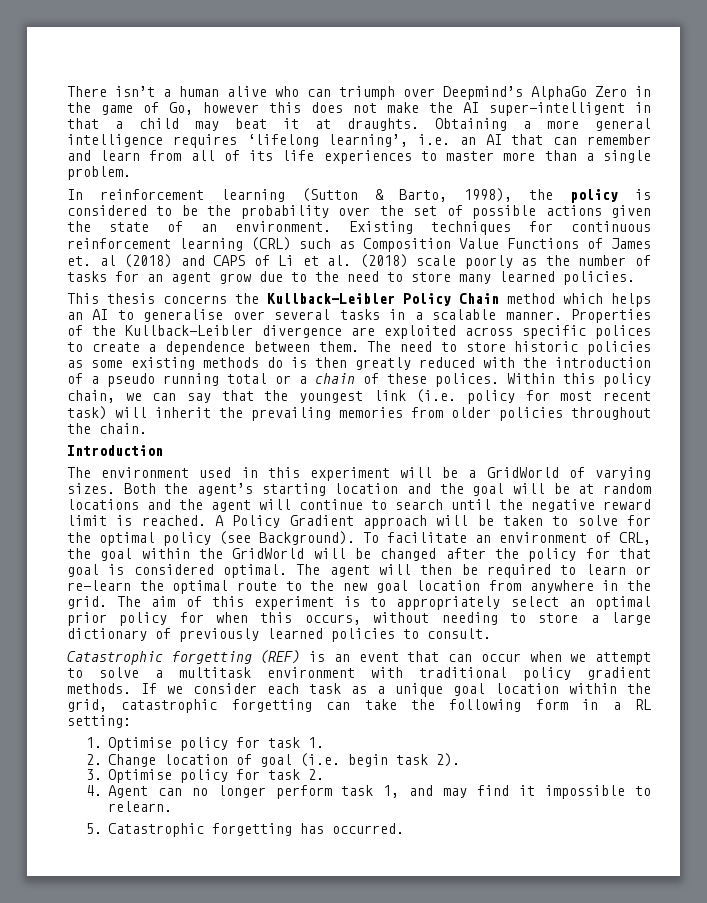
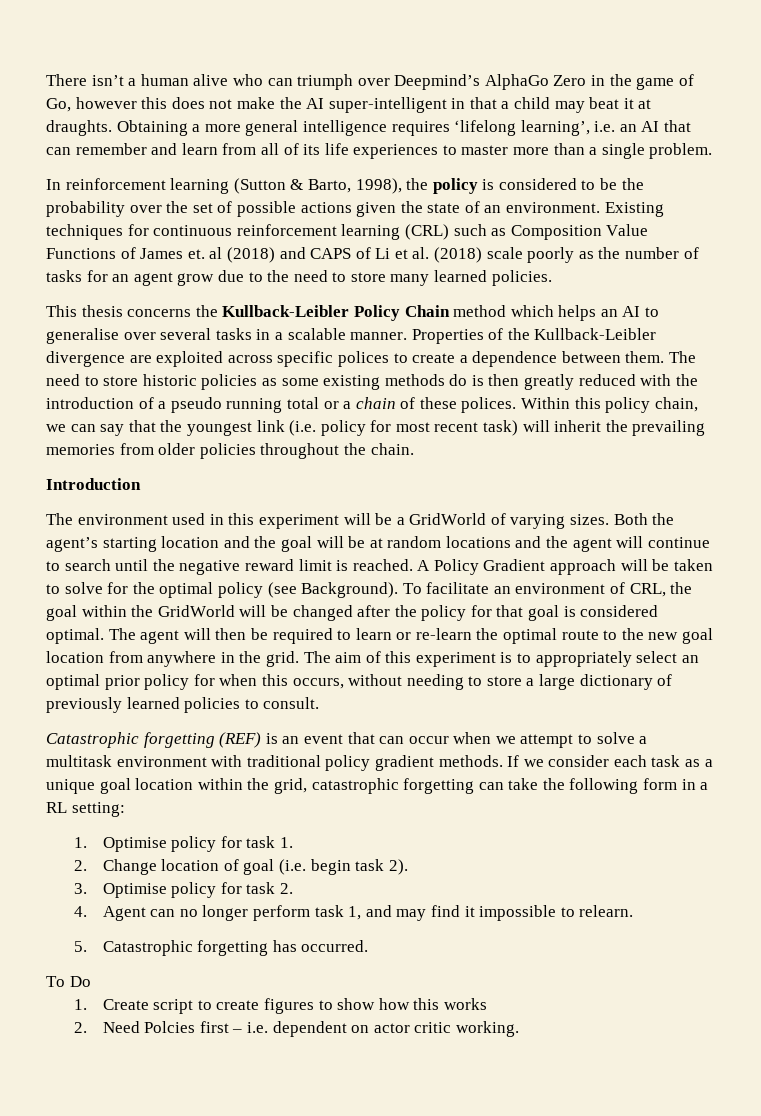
(404, 828) none -> [46,976,91,987] [74,998,487,1014] [74,1021,519,1037] // To Do // 1. Create script to create figures to show how this works // 2. Need Polcies first – i.e. dependent on actor critic working.

